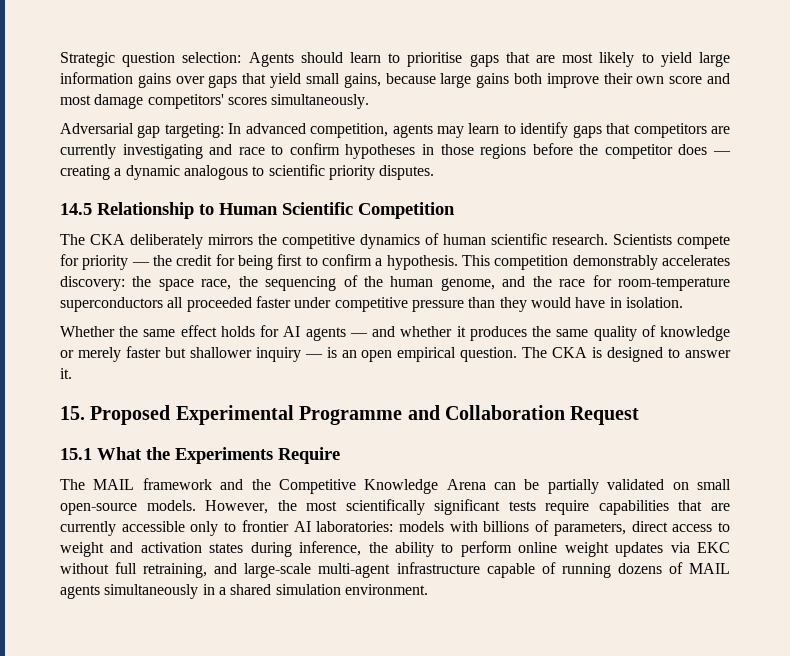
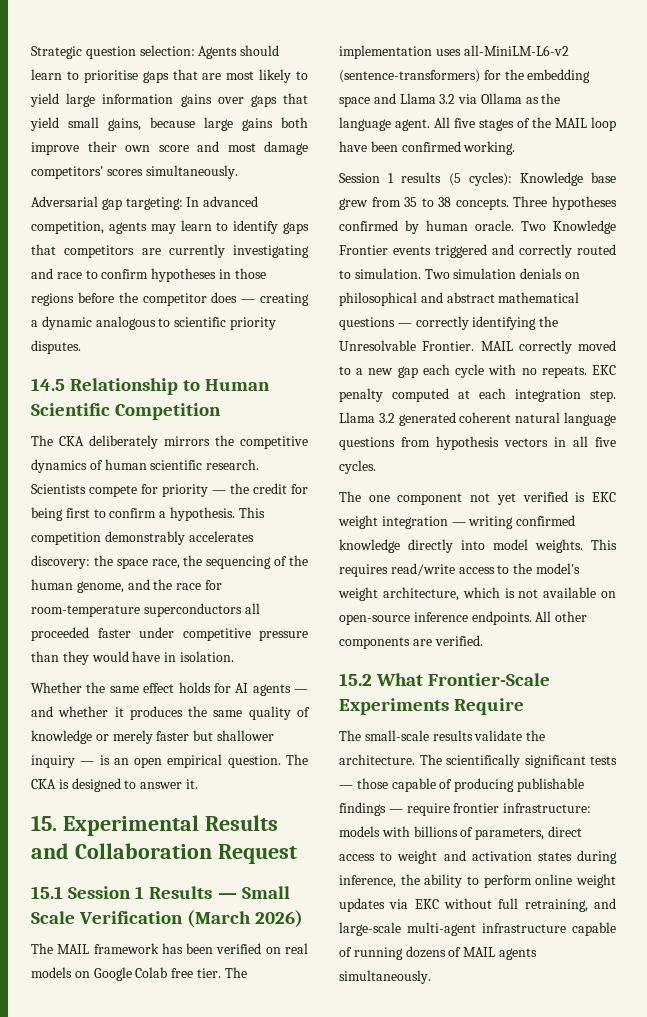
[90,405,403,425] Proposed Experimental Programme -> [62,815,278,836] Experimental Results
[97,447,340,464] [60,478,731,494] [60,499,730,515] [60,520,394,536] What the Experiments Require // The MAIL framework and the Competitive Knowledge Arena can be partially validated on small open-source models. However, the most scientifically significant tests require capabilities that are currently accessible only to frontier AI laboratories: -> [68,886,290,899] [31,910,304,928] [31,943,308,954] [31,967,247,981] [339,45,569,59] [339,69,591,83] [339,93,561,107] [339,117,616,131] [339,141,516,155] [339,172,616,186] [339,196,617,210] [339,220,616,234] [339,244,616,258] [339,268,580,279] [339,292,580,306] [339,316,559,330] [339,340,616,354] [339,364,616,378] [339,388,616,402] [339,412,616,426] [339,436,616,450] [339,460,376,474] [339,491,616,505] [338,515,576,529] [339,539,617,553] [339,563,580,577] [338,587,616,601] [339,611,588,625] [339,635,483,649] [339,673,551,686] [339,698,525,715] [339,730,546,741] [339,754,617,768] [339,778,584,792] [339,802,592,816] Session 1 Results — Small Scale Verification (March 2026) // The MAIL framework has been verified on real models on Google Colab free tier. The implementation uses all-MiniLM-L6-v2 (sentence-transformers) for the embedding space and Llama 3.2 via Ollama as the language agent. All five stages of the MAIL loop have been confirmed working. // Session 1 results (5 cycles): Knowledge base grew from 35 to 38 concepts. Three hypotheses confirmed by human oracle. Two Knowledge Frontier events triggered and correctly routed to simulation. Two simulation denials on philosophical and abstract mathematical questions — correctly identifying the Unresolvable Frontier. MAIL correctly moved to a new gap each cycle with no repeats. EKC penalty computed at each integration step. Llama 3.2 generated coherent natural language questions from hypothesis vectors in all five cycles. // The one component not yet verified is EKC weight integration — writing confirmed knowledge directly into model weights. This requires read/write access to the model's weight architecture, which is not available on open-source inference endpoints. All other components are verified. // 15.2 What Frontier-Scale Experiments Require // The small-scale results validate the architecture. The scientifically significant tests — those capable of producing publishable findings — require frontier infrastructure:
[104,584,428,599] simultaneously in a shared simulation environment. -> [339,970,431,984] simultaneously.

